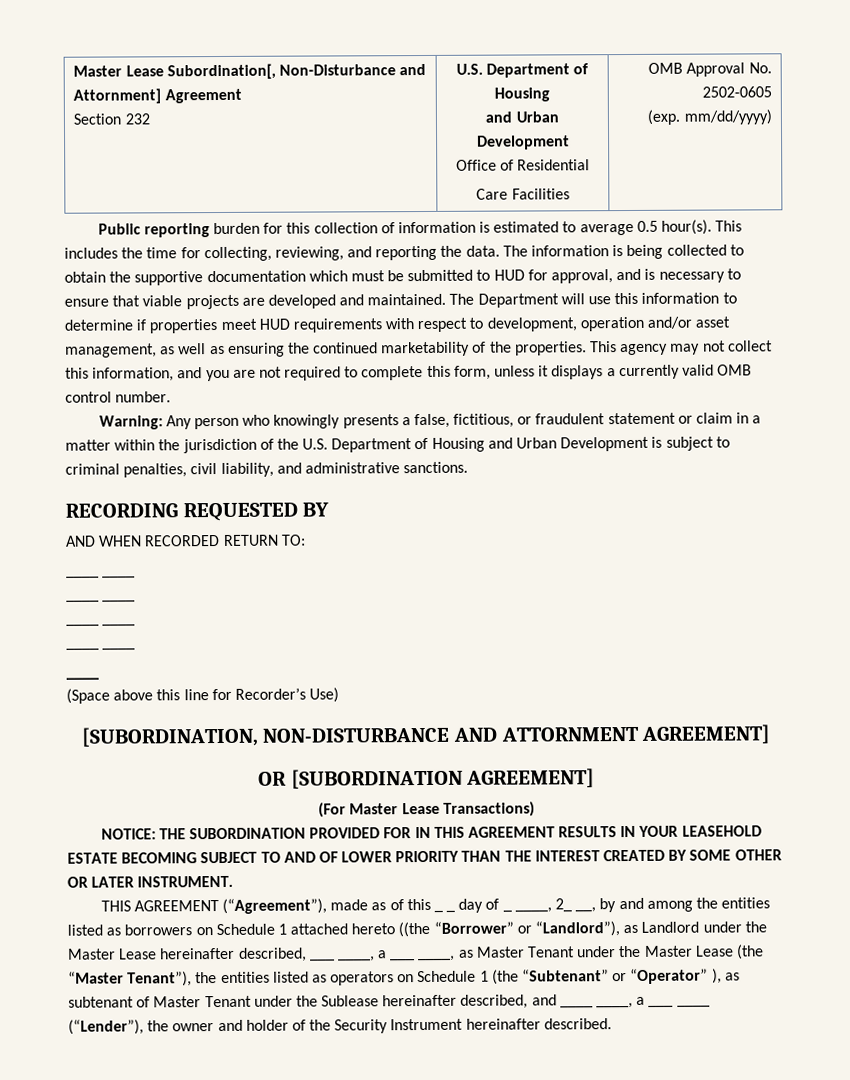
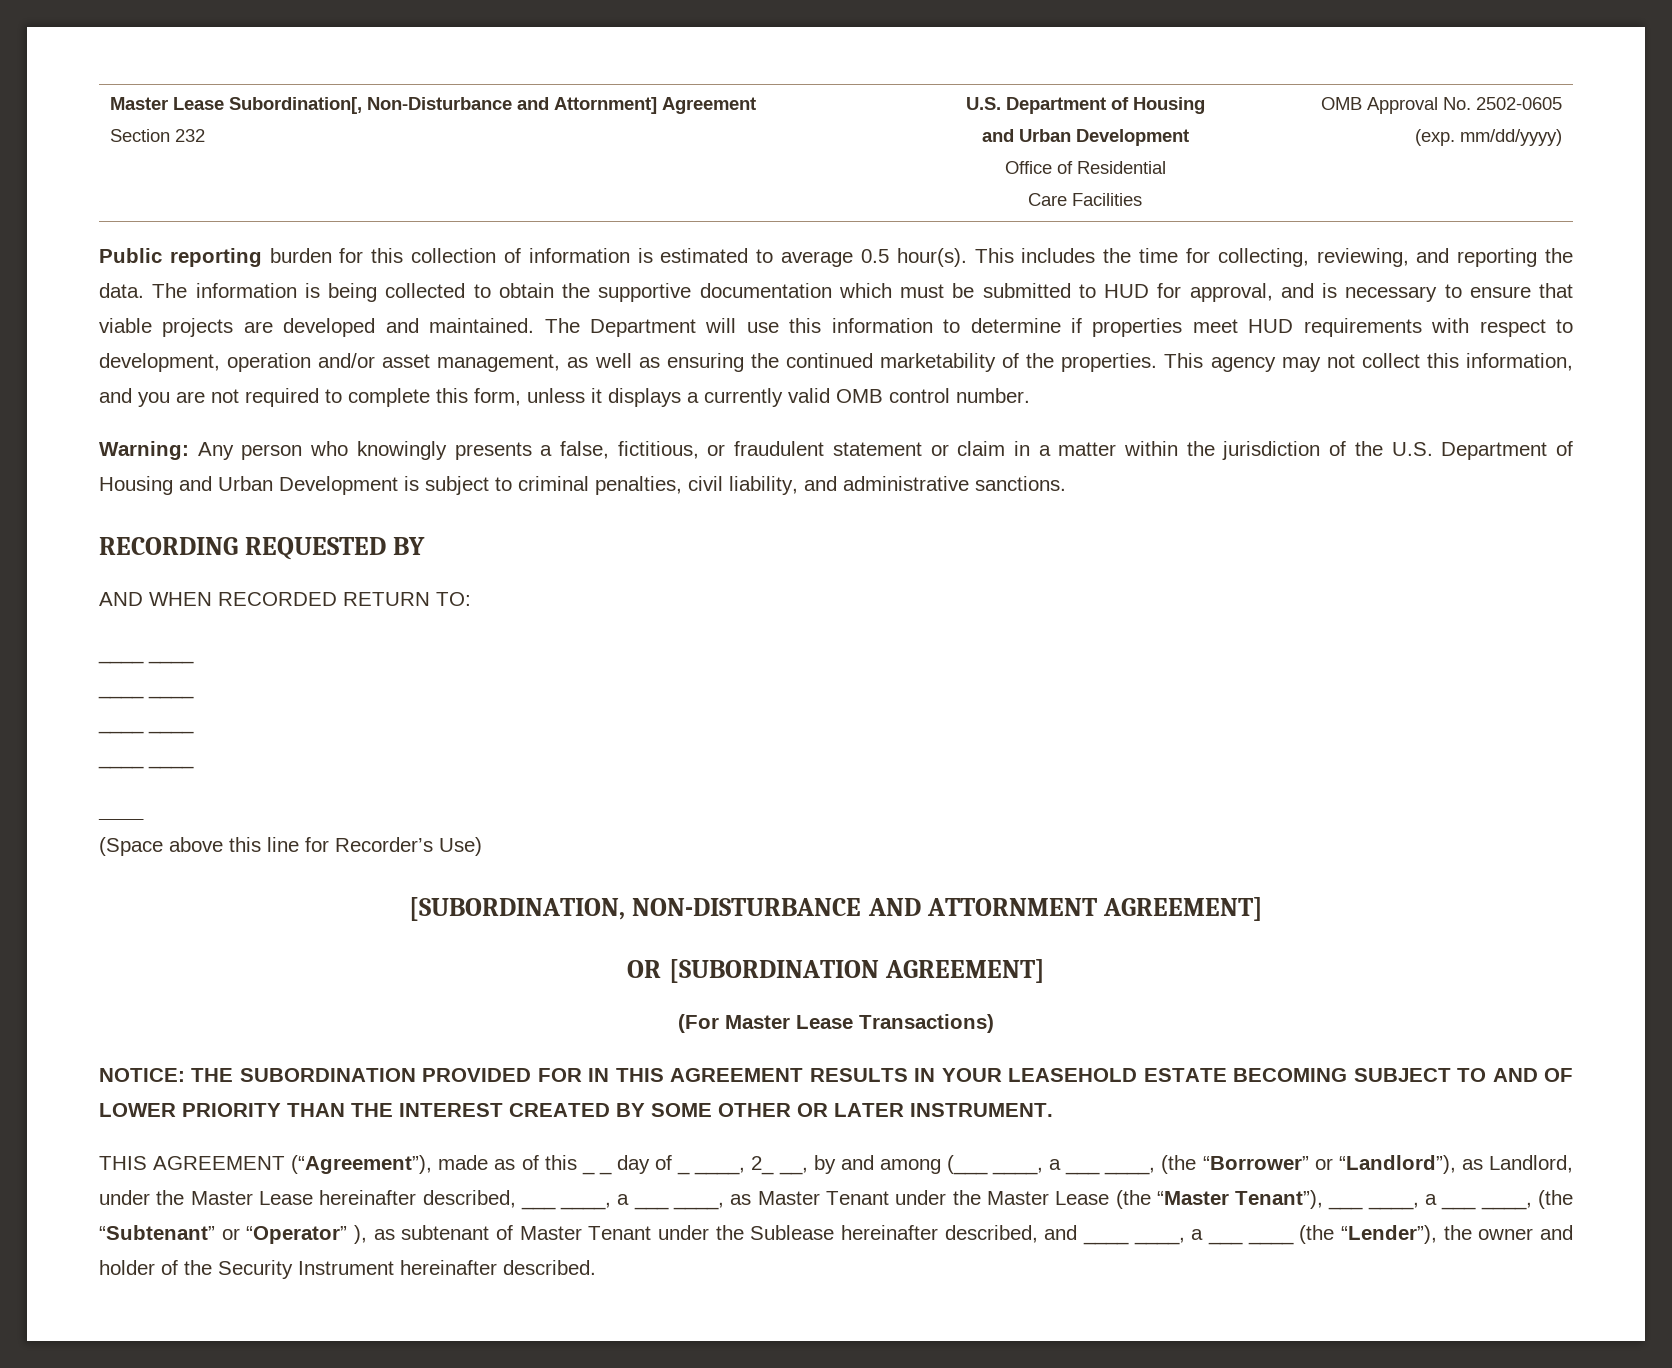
[695,897,771,909] [67,921,431,938] the entities listed as borrowers on Schedule 1 attached hereto ((the -> [946,1155,1062,1175] [1065,1155,1197,1175] (___ ____, a ___ ____, (the
[641,921,700,933] Landlord -> [1489,1155,1574,1173] Landlord,
[195,970,489,986] the entities listed as operators on Schedule 1 -> [1328,1194,1438,1210] [1441,1202,1532,1210] ___ ____, a ___ ____,
[68,1019,144,1035] (“Lender”), -> [1299,1225,1438,1244] (the “Lender”),

